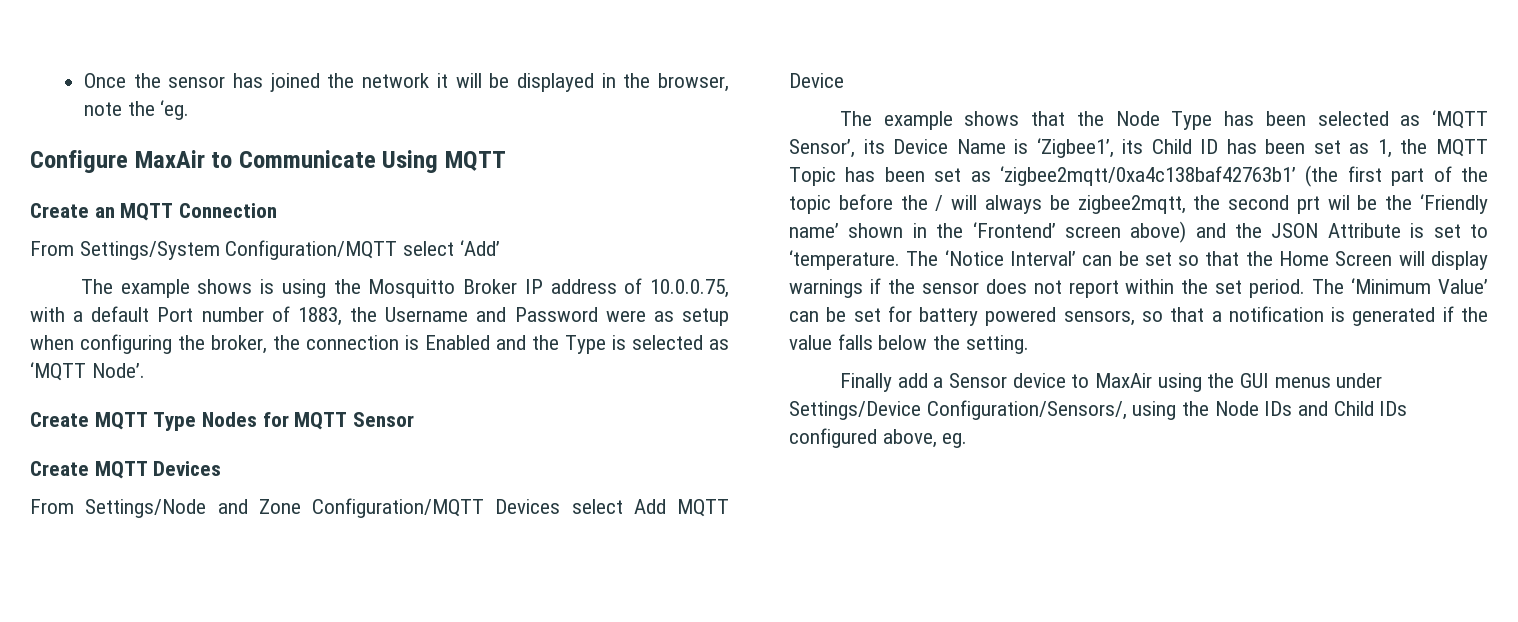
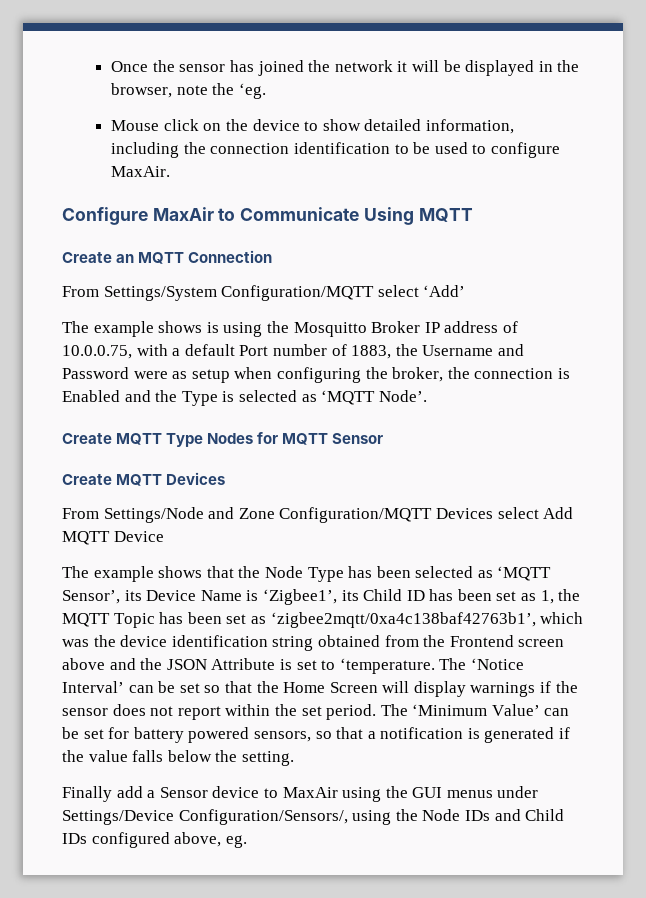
(190, 110) none -> [111,119,514,134] [111,142,560,158] [111,166,171,177] // Mouse click on the device to show detailed information, including the connection identification to be used to configure MaxAir.
[1000,165,1488,187] [789,194,1488,214] [789,221,1187,243] ‘zigbee2mqtt/0xa4c138baf42763b1’ (the first part of the topic before the / will always be zigbee2mqtt, the second prt wil be the ‘Friendly name’ shown in the ‘Frontend’ screen above) -> [270,612,584,628] [62,635,565,651] [62,658,105,670] ‘zigbee2mqtt/0xa4c138baf42763b1’, which was the device identification string obtained from the Frontend screen above

